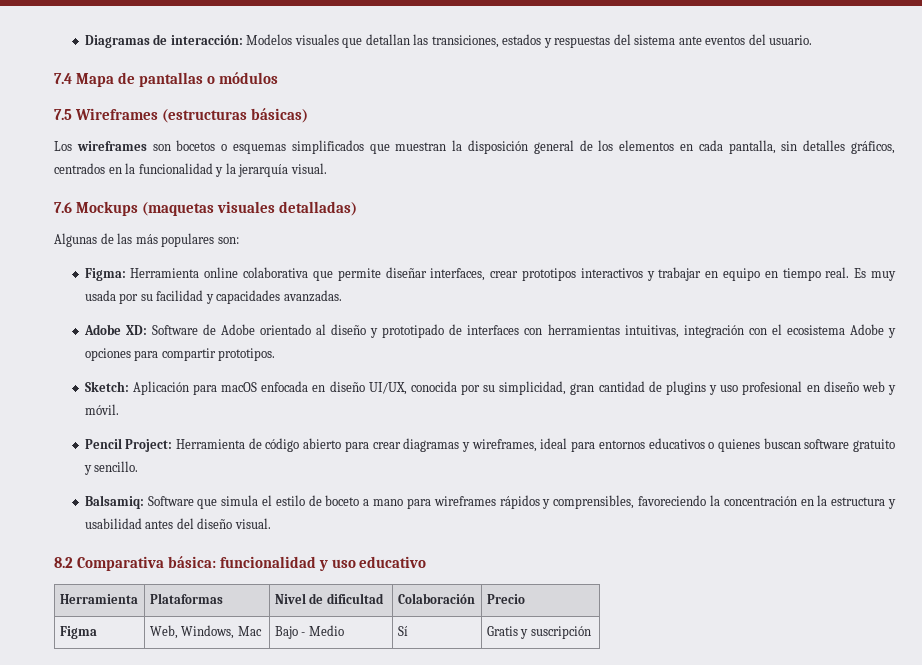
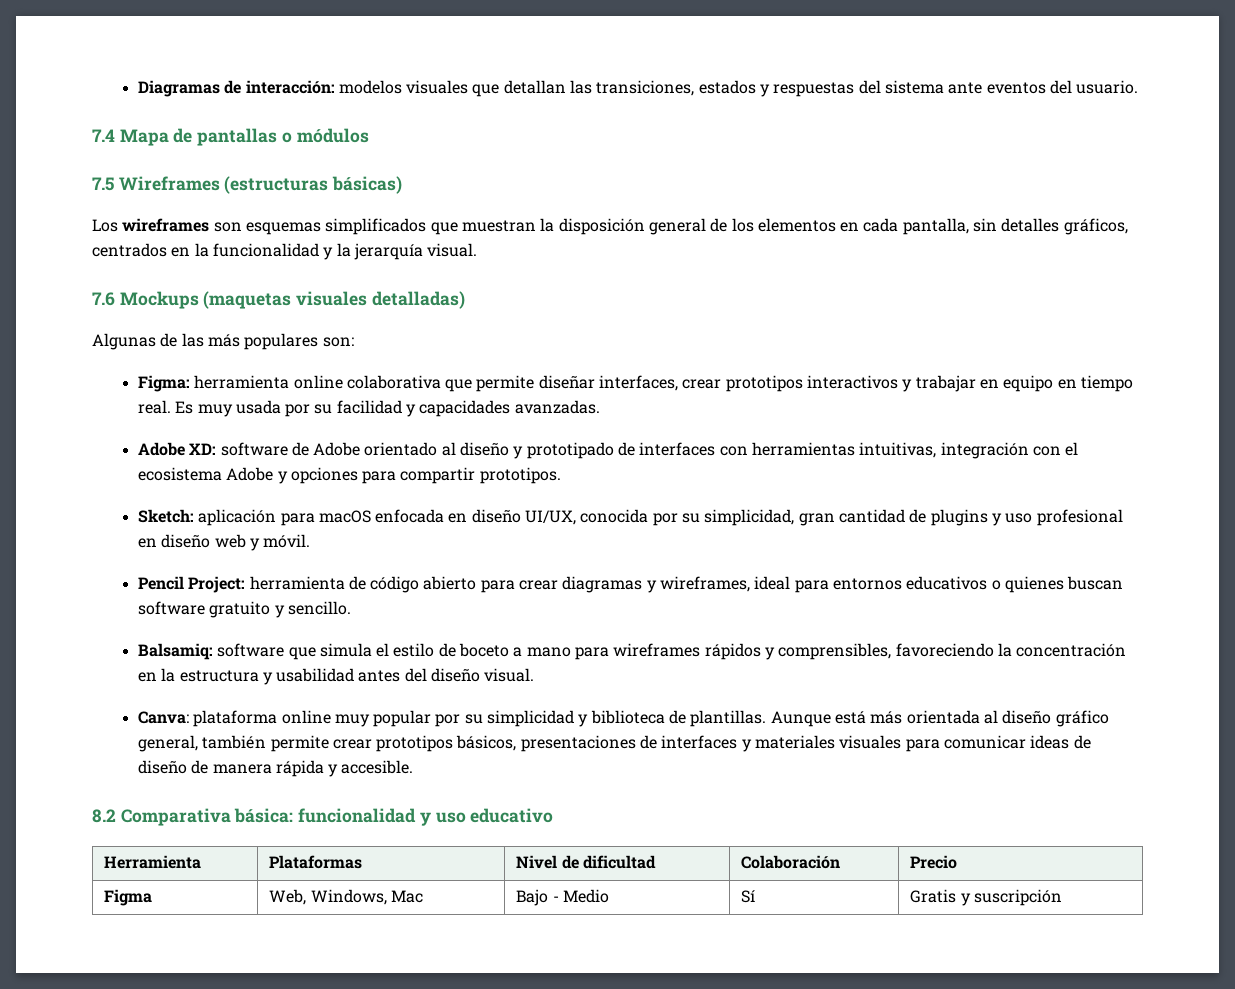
[246,34,293,45] Modelos -> [338,80,402,94] modelos
[176,140,228,151] bocetos o -> (242, 227) none
[130,268,200,278] Herramienta -> [194,375,290,389] herramienta
[151,325,198,335] Software -> [220,442,288,456] software
[132,381,189,395] Aplicación -> [198,509,277,526] aplicación
[176,439,246,449] Herramienta -> [249,576,345,590] herramienta
[147,496,194,506] Software -> [217,643,285,657] software
(271, 523) none -> [137,710,1109,727] [137,735,1091,752] [137,760,414,777] // Canva: plataforma online muy popular por su simplicidad y biblioteca de plantillas. Aunque está más orientada al diseño gráfico general, también permite crear prototipos básicos, presentaciones de interfaces y materiales visuales para comunicar ideas de diseño de manera rápida y accesible.

